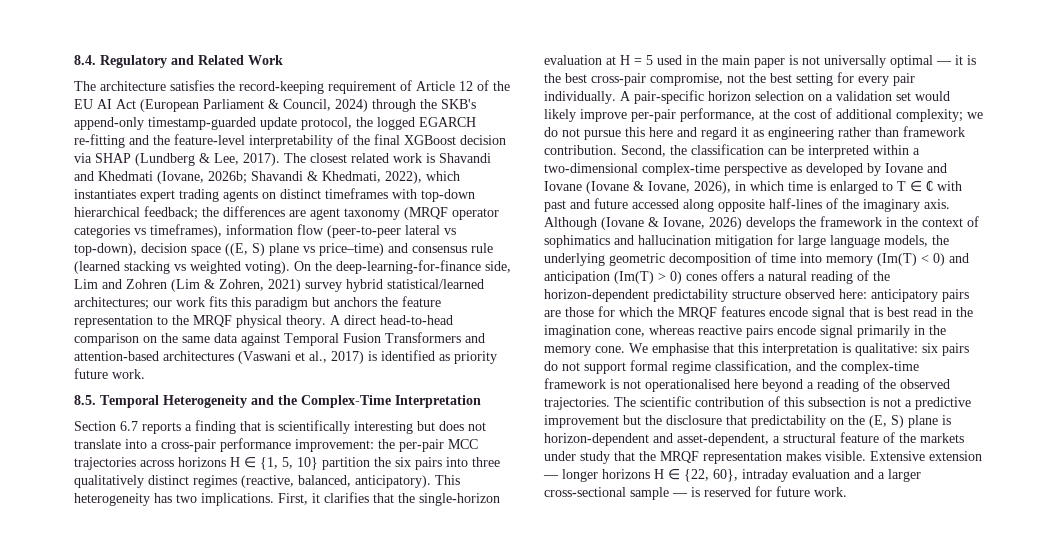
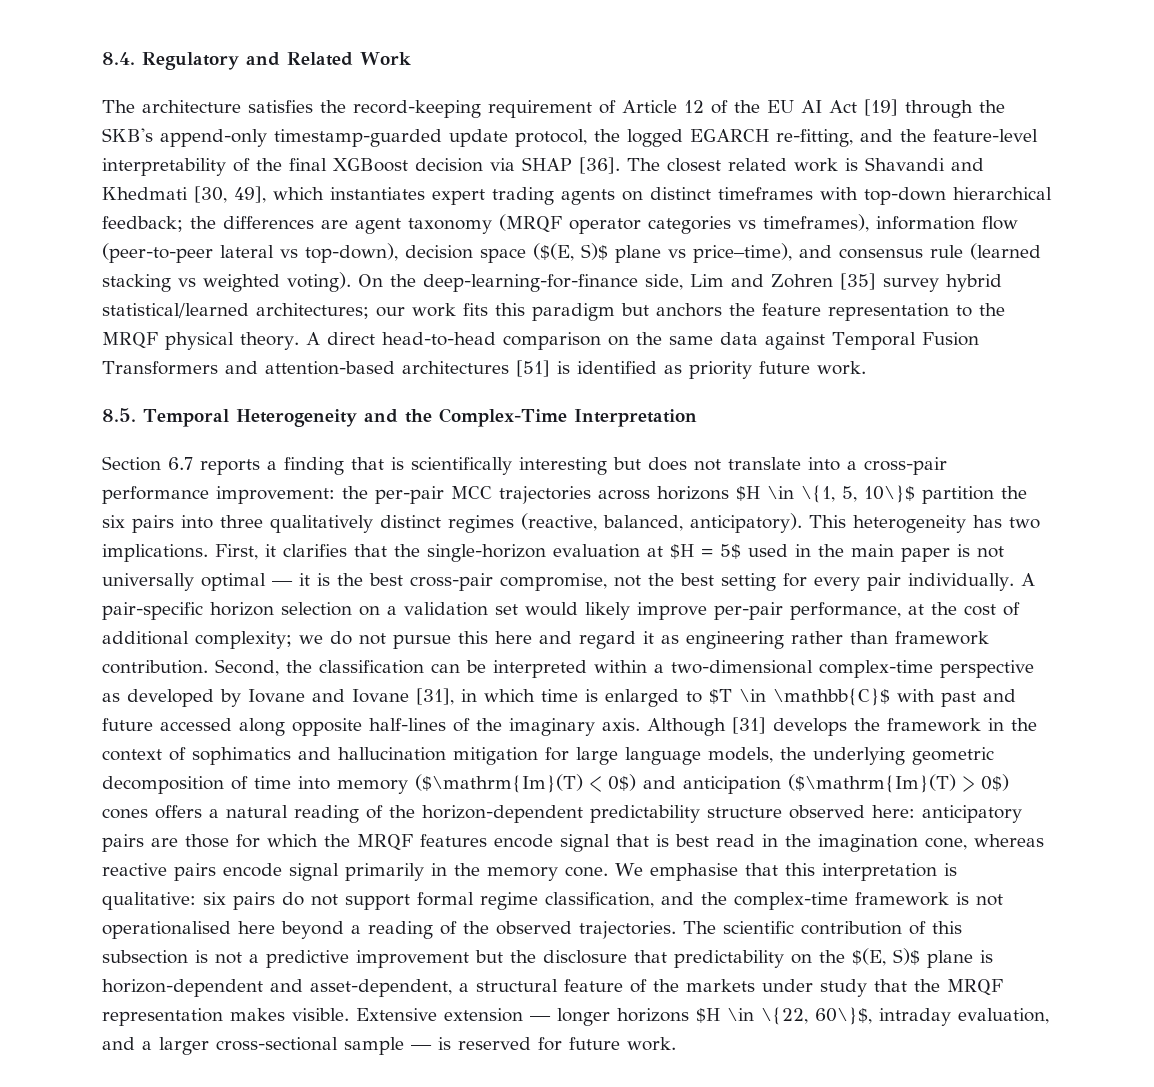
[140,99,368,112] (European Parliament & Council, 2024) -> [864,99,898,116] [19]
[74,134,125,148] re-fitting -> [776,129,853,147] re-fitting,
[135,153,280,166] (Lundberg & Lee, 2017). -> [579,157,620,174] [36].
[157,171,422,184] (Iovane, 2026b; Shavandi & Khedmati, 2022), -> [194,186,266,203] [30, 49],
[225,243,265,256] ((E, S) -> [533,243,608,261] ($(E, S)$
[319,243,384,256] price–time) -> [693,243,792,263] price–time),
[171,279,301,292] (Lim & Zohren, 2021) -> [840,273,876,290] [35]
[238,351,364,364] (Vaswani et al., 2017) -> [515,360,550,377] [51]
[230,457,318,470] H ∈ {1, 5, 10} -> [736,485,915,503] $H \in \{1, 5, 10\}$
[620,55,653,65] H = 5 -> [670,544,741,559] $H = 5$
[586,181,731,194] (Iovane & Iovane, 2026), -> [416,688,454,705] [31],
[897,181,933,192] T ∈ ℂ -> [709,688,890,706] $T \in \mathbb{C}$
[601,217,742,230] (Iovane & Iovane, 2026) -> [732,717,766,734] [31]
[877,253,969,266] [544,271,682,284] (Im(T) < 0) and anticipation (Im(T) > 0) -> [415,774,1009,794] ($\mathrm{Im}(T) < 0$) and anticipation ($\mathrm{Im}(T) > 0$)
[869,415,904,428] (E, S) -> [852,948,920,966] $(E, S)$
[654,469,850,482] H ∈ {22, 60}, intraday evaluation -> [696,1007,1049,1026] $H \in \{22, 60\}$, intraday evaluation,

